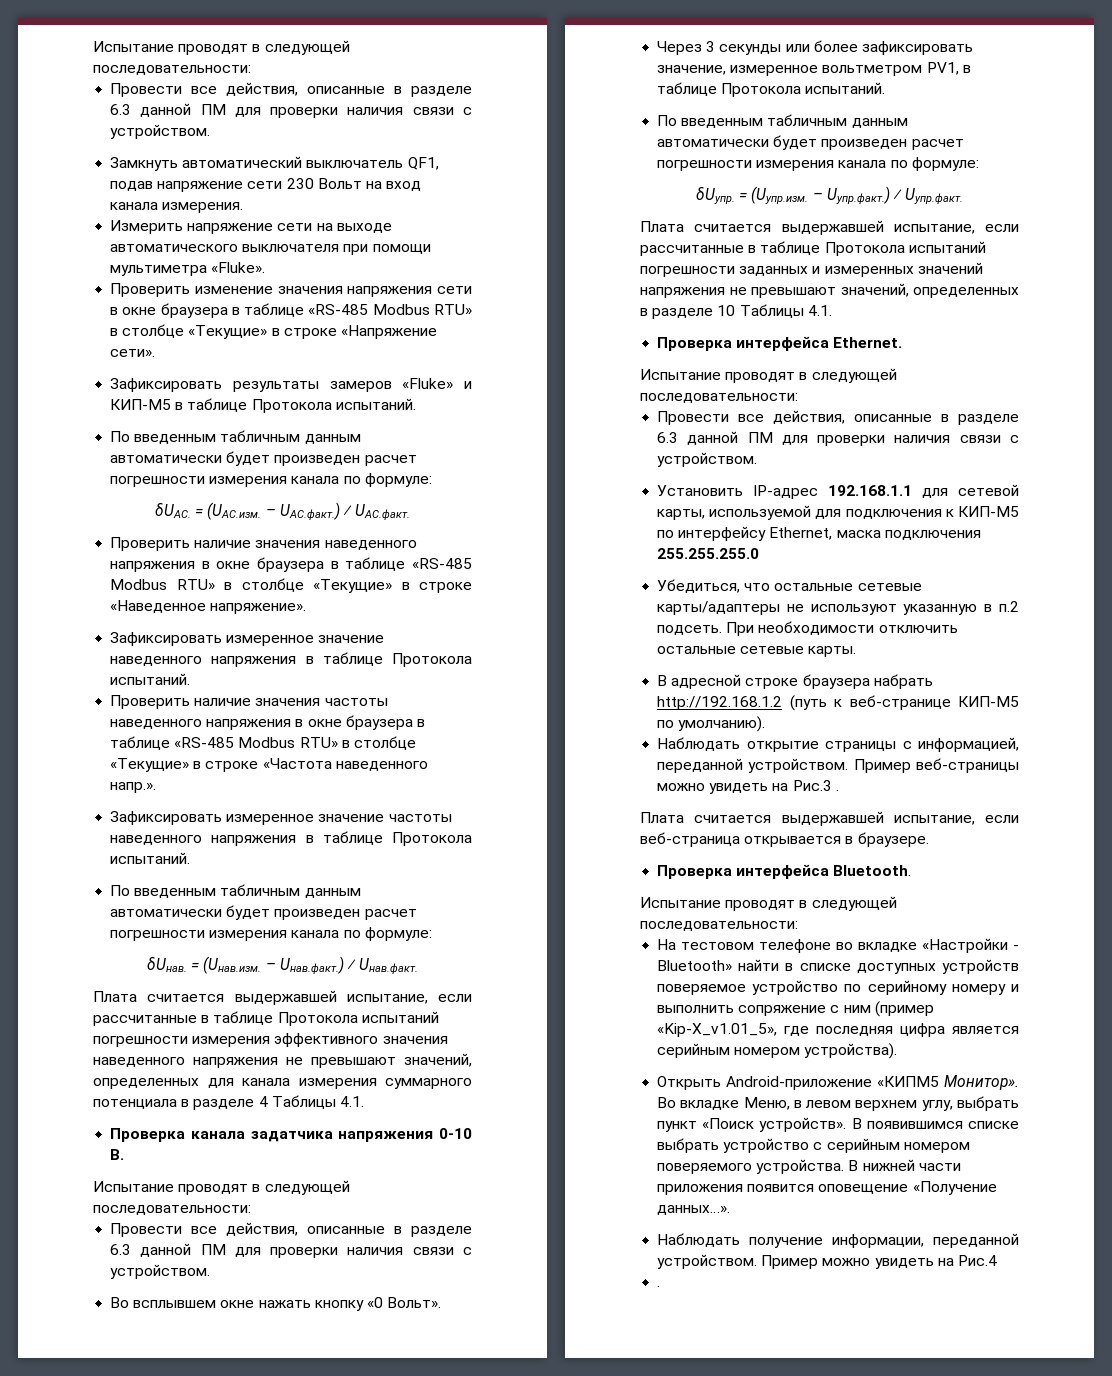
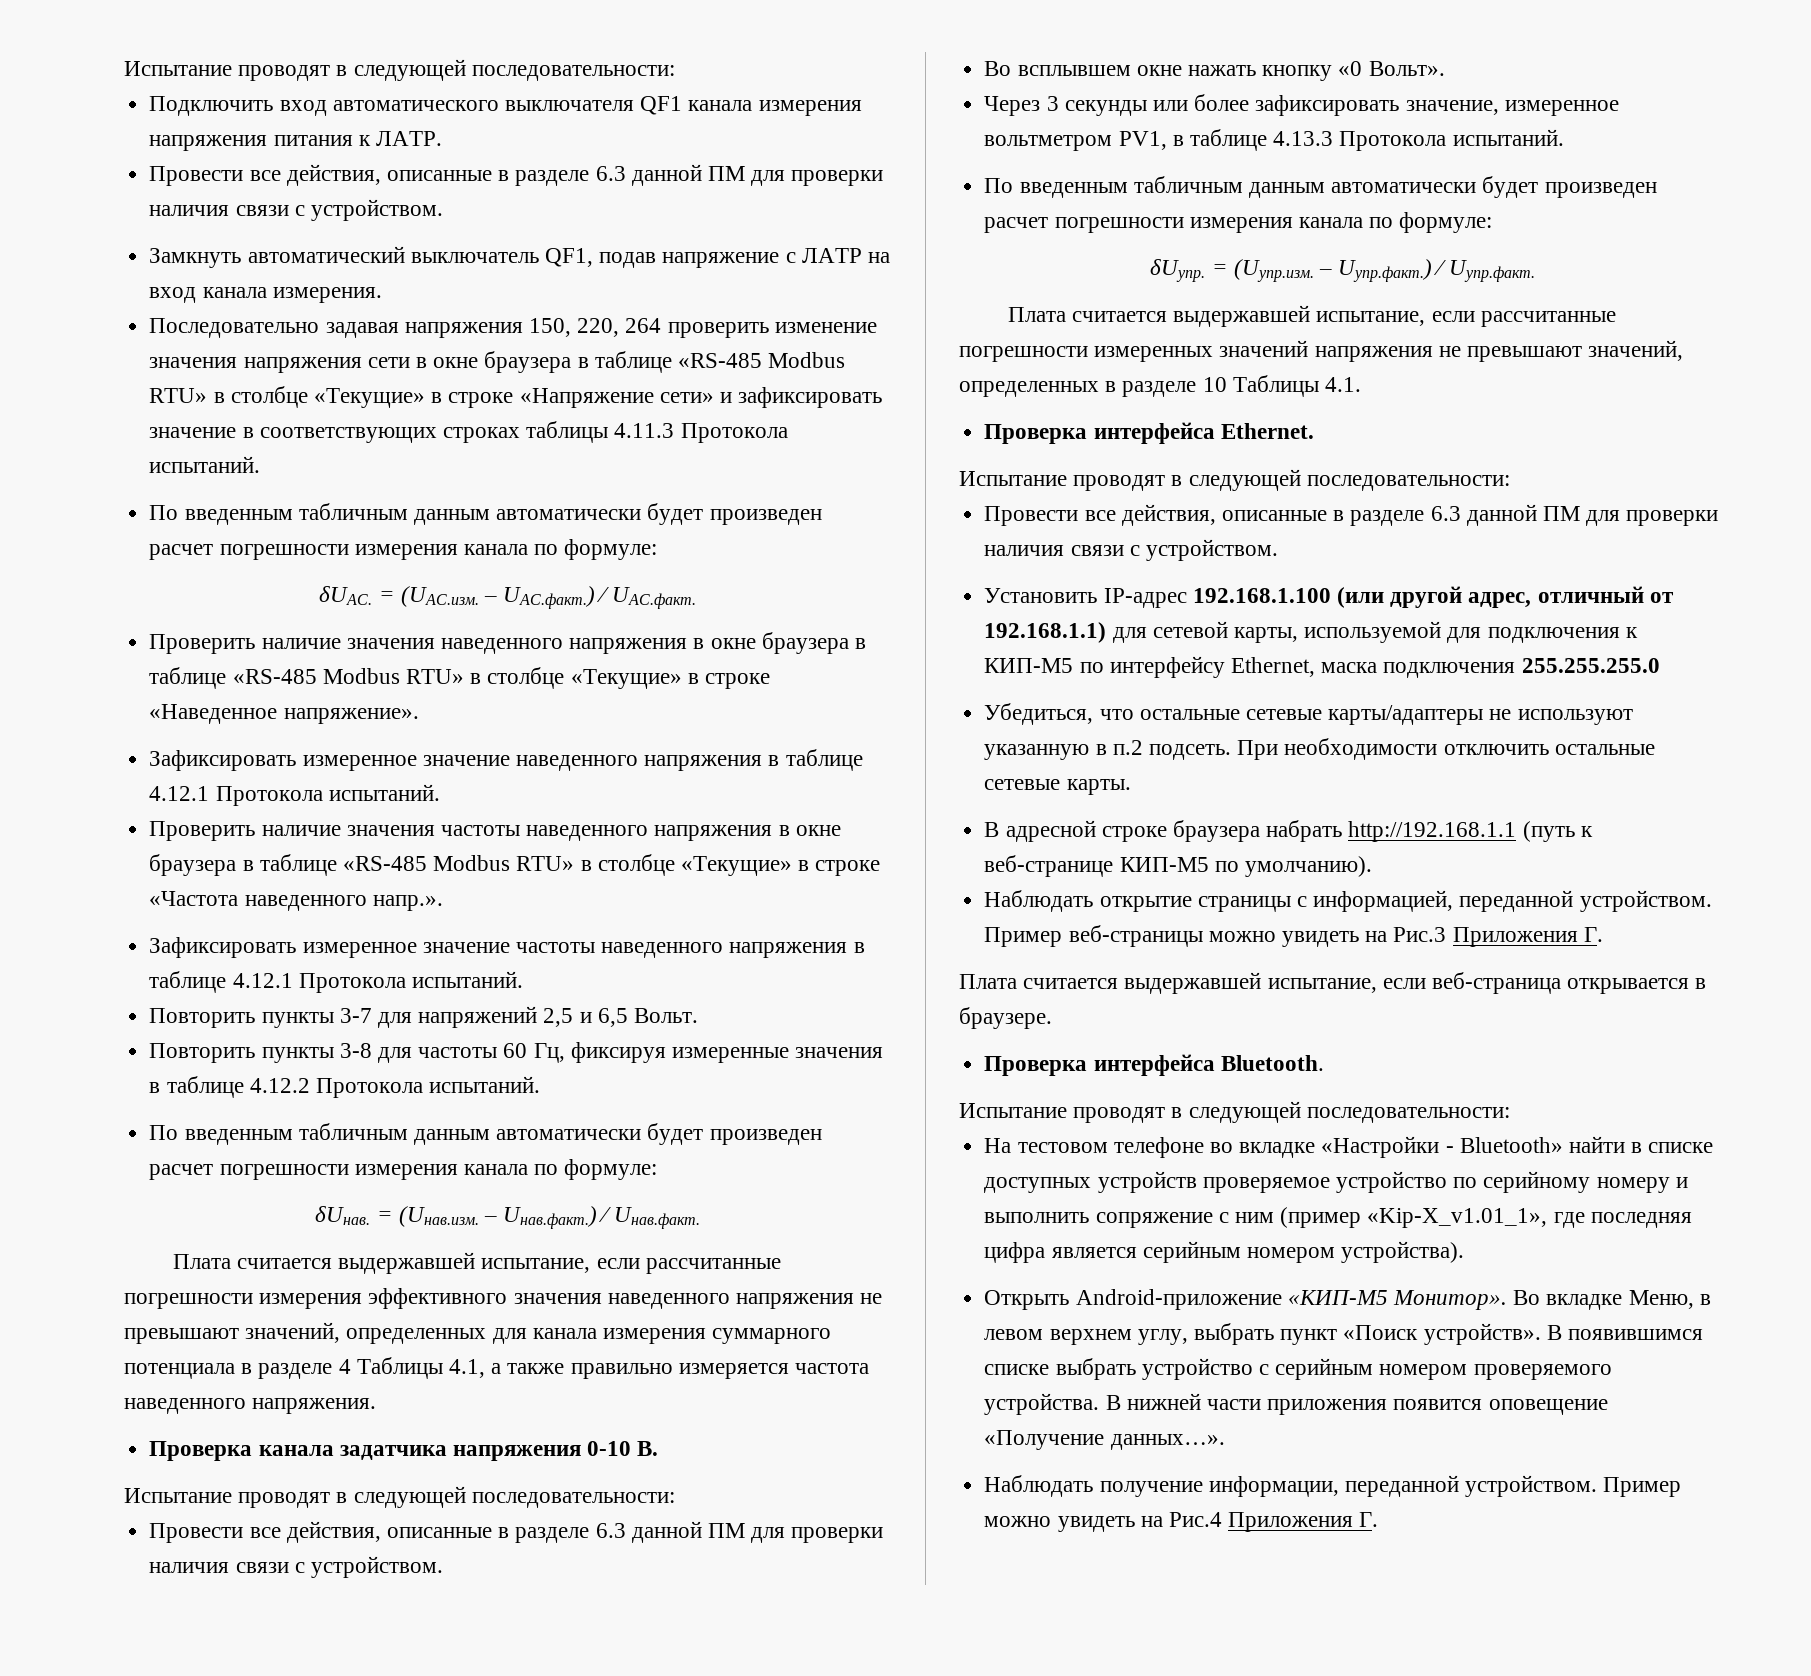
[93,40,350,55] [93,65,251,75] Испытание проводят в следующей последовательности: -> [124,59,675,81] [149,96,862,116] [149,131,442,151] Испытание проводят в следующей последовательности: // Подключить вход автоматического выключателя QF1 канала измерения напряжения питания к ЛАТР.
[247,178,362,189] сети 230 Вольт -> [785,248,862,263] с ЛАТР
[110,220,392,234] [110,244,431,255] [110,262,266,276] [110,283,191,297] Измерить напряжение сети на выходе автоматического выключателя при помощи мультиметра «Fluke». // Проверить -> [149,318,769,338] Последовательно задавая напряжения 150, 220, 264 проверить
[110,349,156,357] [110,378,472,392] [110,398,248,412] сети». // Зафиксировать результаты замеров «Fluke» и КИП-М5 в таблице -> [659,387,883,408] [149,421,675,443] сети» и зафиксировать значение в соответствующих строках таблицы 4.11.3
(383, 659) none -> [149,786,210,801] 4.12.1
(383, 838) none -> [232,971,523,993] [149,1006,698,1028] [149,1042,884,1063] [149,1076,310,1098] 4.12.1 Протокола испытаний. // Повторить пункты 3-7 для напряжений 2,5 и 6,5 Вольт. // Повторить пункты 3-8 для частоты 60 Гц, фиксируя измеренные значения в таблице 4.12.2
[201,1011,439,1026] в таблице Протокола испытаний -> (781, 1266) none
[339,1096,364,1107] 4.1. -> [449,1359,870,1379] [124,1398,377,1414] 4.1, а также правильно измеряется частота наведенного напряжения.
(718, 89) none -> [1273,131,1334,146] 4.13.3
[748,241,986,256] [640,266,821,277] в таблице Протокола испытаний погрешности заданных и -> [959,346,1088,362] погрешности
[828,485,913,496] 192.168.1.1 -> [1192,586,1674,608] [984,622,1107,643] 192.168.1.100 (или другой адрес, отличный от 192.168.1.1)
[657,696,783,710] http://192.168.1.2 -> [1348,821,1517,842] http://192.168.1.1
[835,789,839,791] . -> [1452,927,1603,947] Приложения Г.
[657,984,747,995] поверяемое -> [1202,1177,1330,1193] проверяемое
[657,1023,778,1037] «Kip-X_v1.01_5», -> [1367,1208,1548,1228] «Kip-X_v1.01_1»,
[877,1076,940,1087] «КИПМ5 -> [1287,1290,1388,1305] «КИП-М5
[657,1163,753,1174] поверяемого -> [1473,1364,1612,1380] проверяемого
[657,1285,661,1287] // . -> [1228,1512,1379,1532] Приложения Г.

